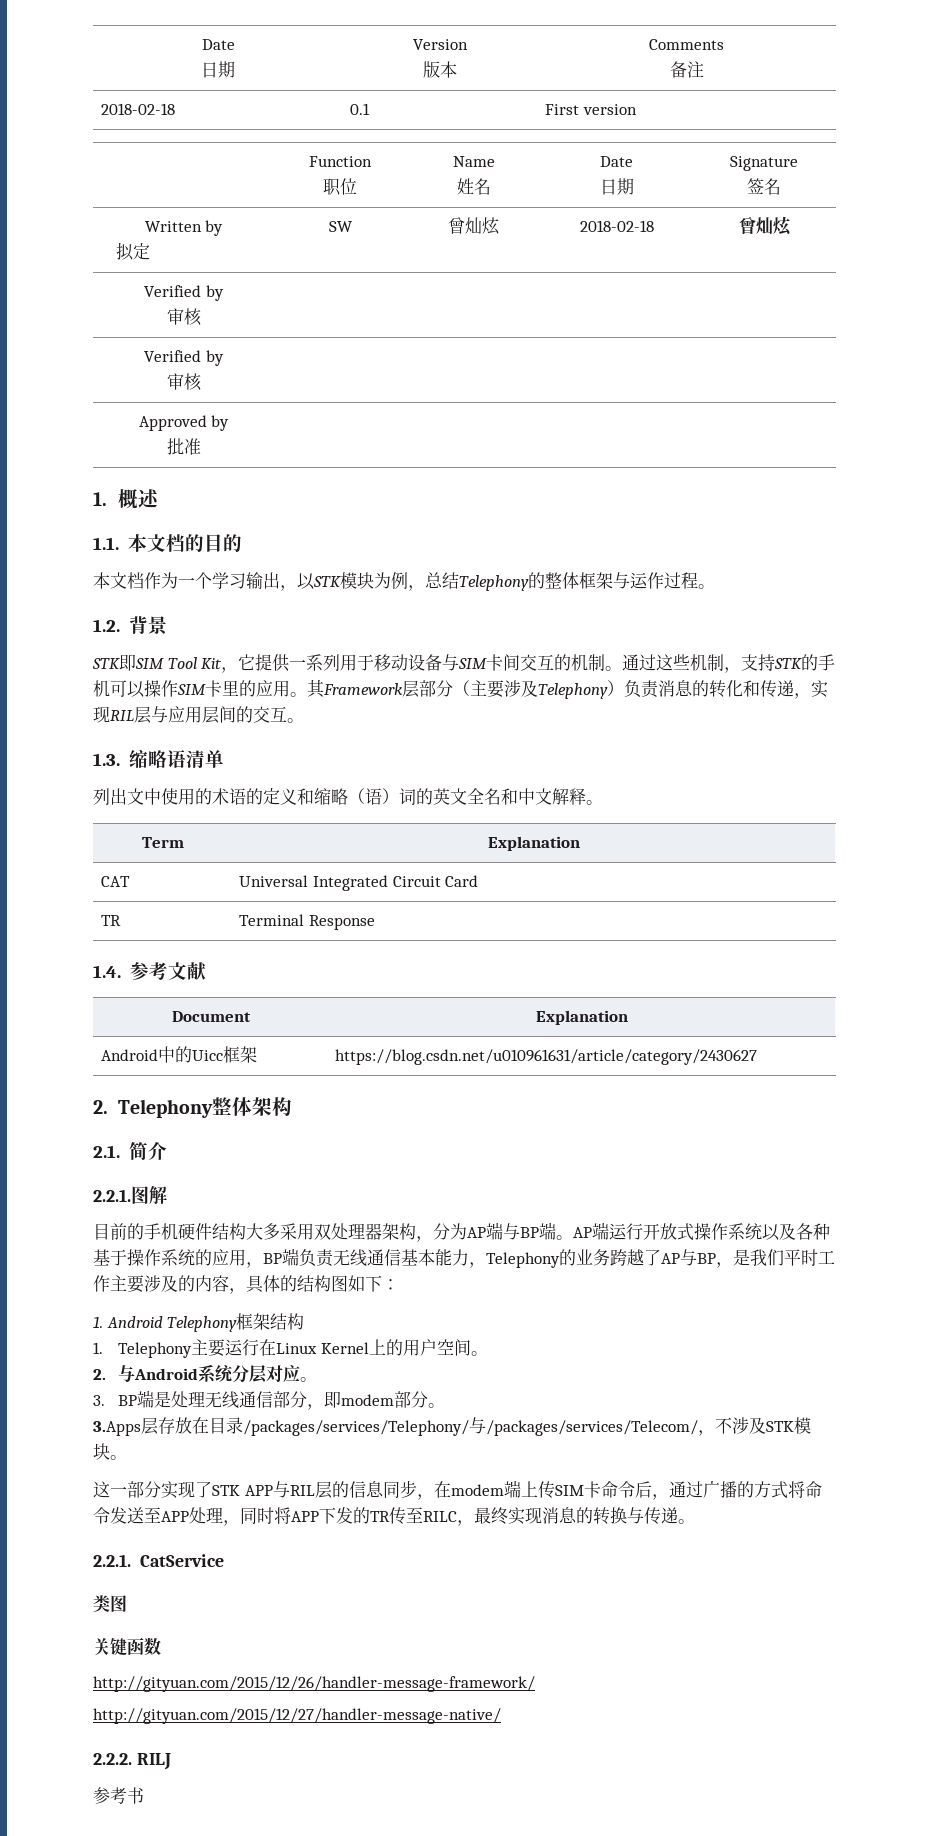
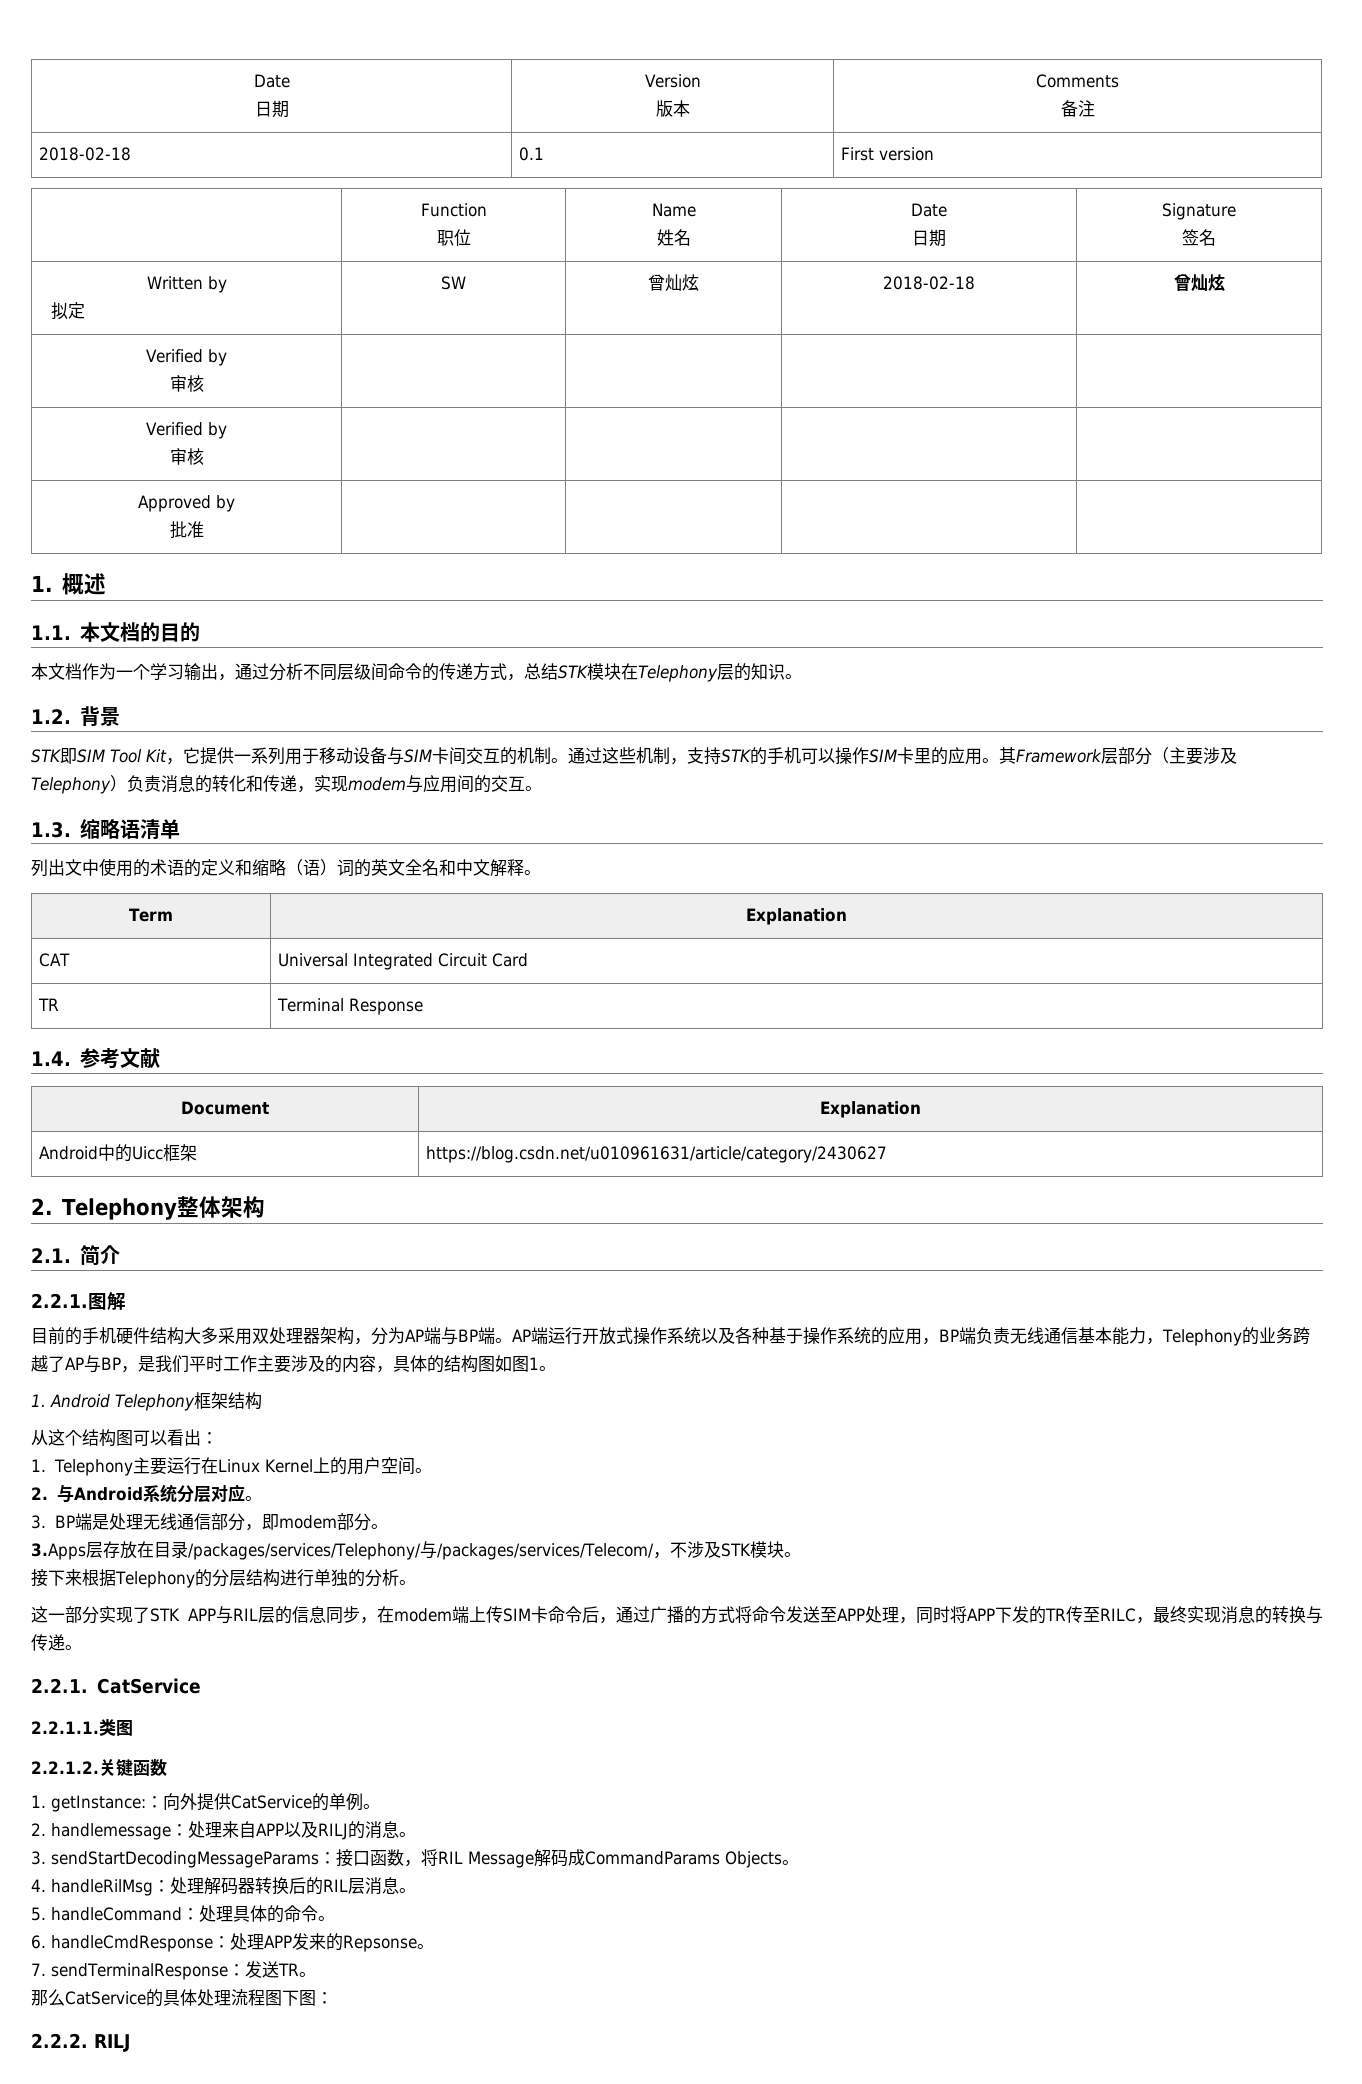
[297,572,698,591] 以STK模块为例，总结Telephony的整体框架与运作过程 -> [235,663,785,682] 通过分析不同层级间命令的传递方式，总结STK模块在Telephony层的知识
[110,706,219,724] RIL层与应用层 -> [347,775,457,793] modem与应用
[365,1275,399,1292] 下： -> [512,1356,556,1372] 图1。
(305, 1321) none -> [31,1429,218,1447] // 从这个结构图可以看出：
(127, 1457) none -> [31,1569,416,1588] // 接下来根据Telephony的分层结构进行单独的分析。
(224, 1560) none -> [31,1721,99,1734] 2.2.1.1.
(127, 1603) none -> [31,1761,99,1774] 2.2.1.2.
[93,1676,535,1692] [93,1708,501,1724] http://gityuan.com/2015/12/26/handler-message-framework/ // http://gityuan.com/2015/12/27/handler-message-native/ -> [31,1793,380,1812] [31,1821,416,1840] [31,1849,799,1868] [31,1877,416,1896] [31,1905,335,1923] [31,1933,434,1952] [31,1961,316,1980] [31,1989,333,2007] 1. getInstance:：向外提供CatService的单例。 // 2. handlemessage：处理来自APP以及RILJ的消息。 // 3. sendStartDecodingMessageParams：接口函数，将RIL Message解码成CommandParams Objects。 // 4. handleRilMsg：处理解码器转换后的RIL层消息。 // 5. handleCommand：处理具体的命令。 // 6. handleCmdResponse：处理APP发来的Repsonse。 // 7. sendTerminalResponse：发送TR。 // 那么CatService的具体处理流程图下图：
[93,1787,144,1804] // 参考书 -> (130, 2043) none

